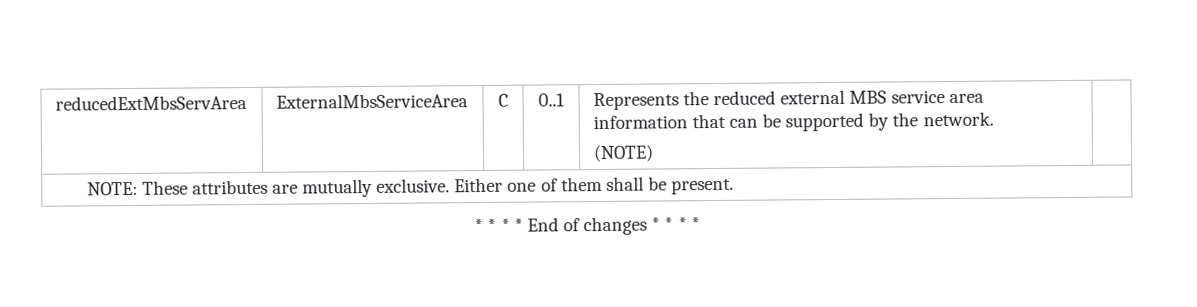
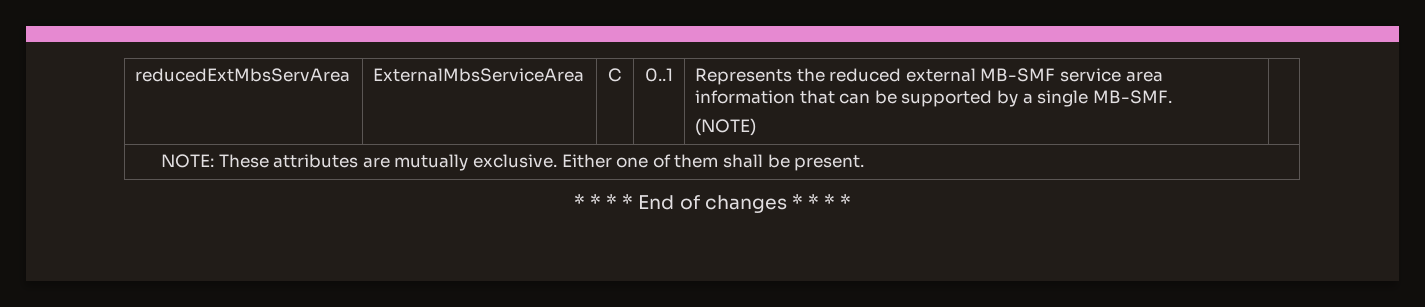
[849,90,888,104] MBS -> [980,68,1056,82] MB-SMF
[892,111,994,127] the network. -> [1022,90,1172,107] a single MB-SMF.

